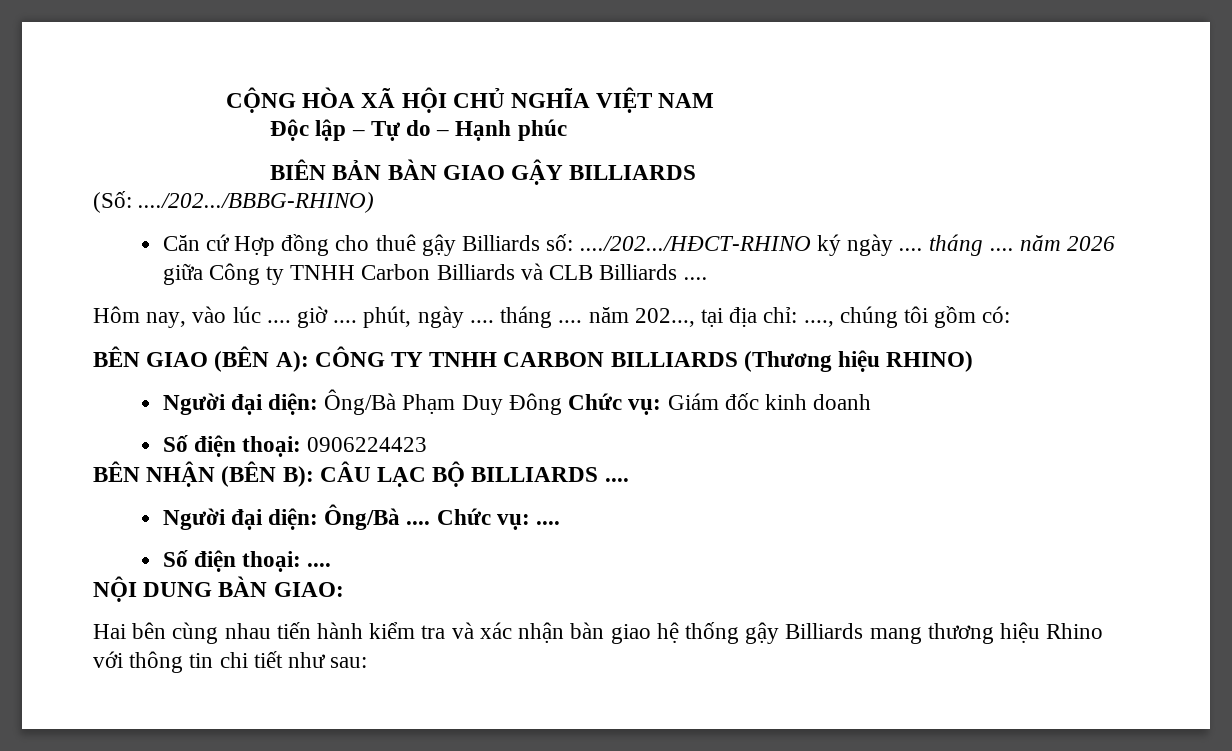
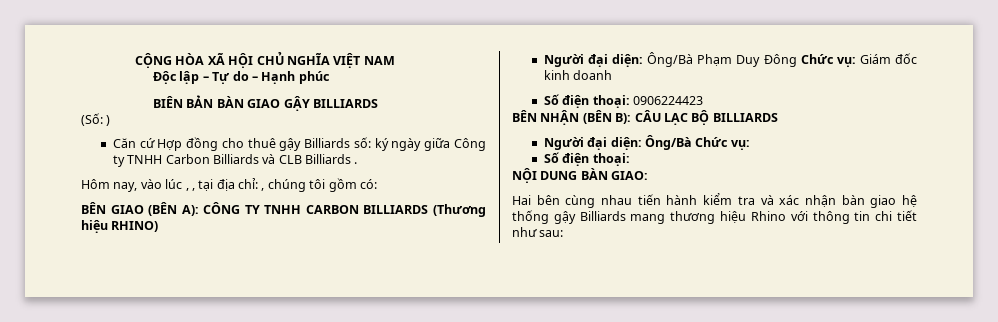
[138,192,375,213] ..../202.../BBBG-RHINO) -> [106,115,111,126] )
[579,236,811,251] ..../202.../HĐCT-RHINO -> (371, 142) none
[899,234,1115,256] .... tháng .... năm 2026 -> (422, 144) none
[683,277,708,280] .... -> [354,162,358,164] .
[266,306,695,328] .... giờ .... phút, ngày .... tháng .... năm 202..., -> [185,188,195,191] , ,
[803,320,834,327] ...., -> [261,188,265,191] ,
[604,478,629,482] [162,504,561,530] [162,550,332,572] .... // Người đại diện: Ông/Bà .... Chức vụ: .... // Số điện thoại: .... -> [543,135,750,150] [543,152,630,166] // Người đại diện: Ông/Bà Chức vụ: // Số điện thoại:

